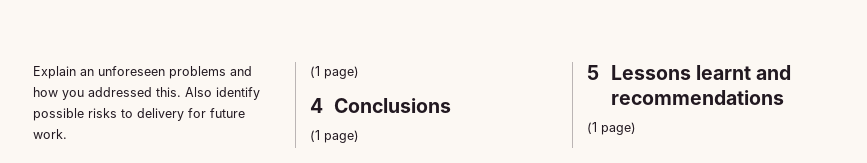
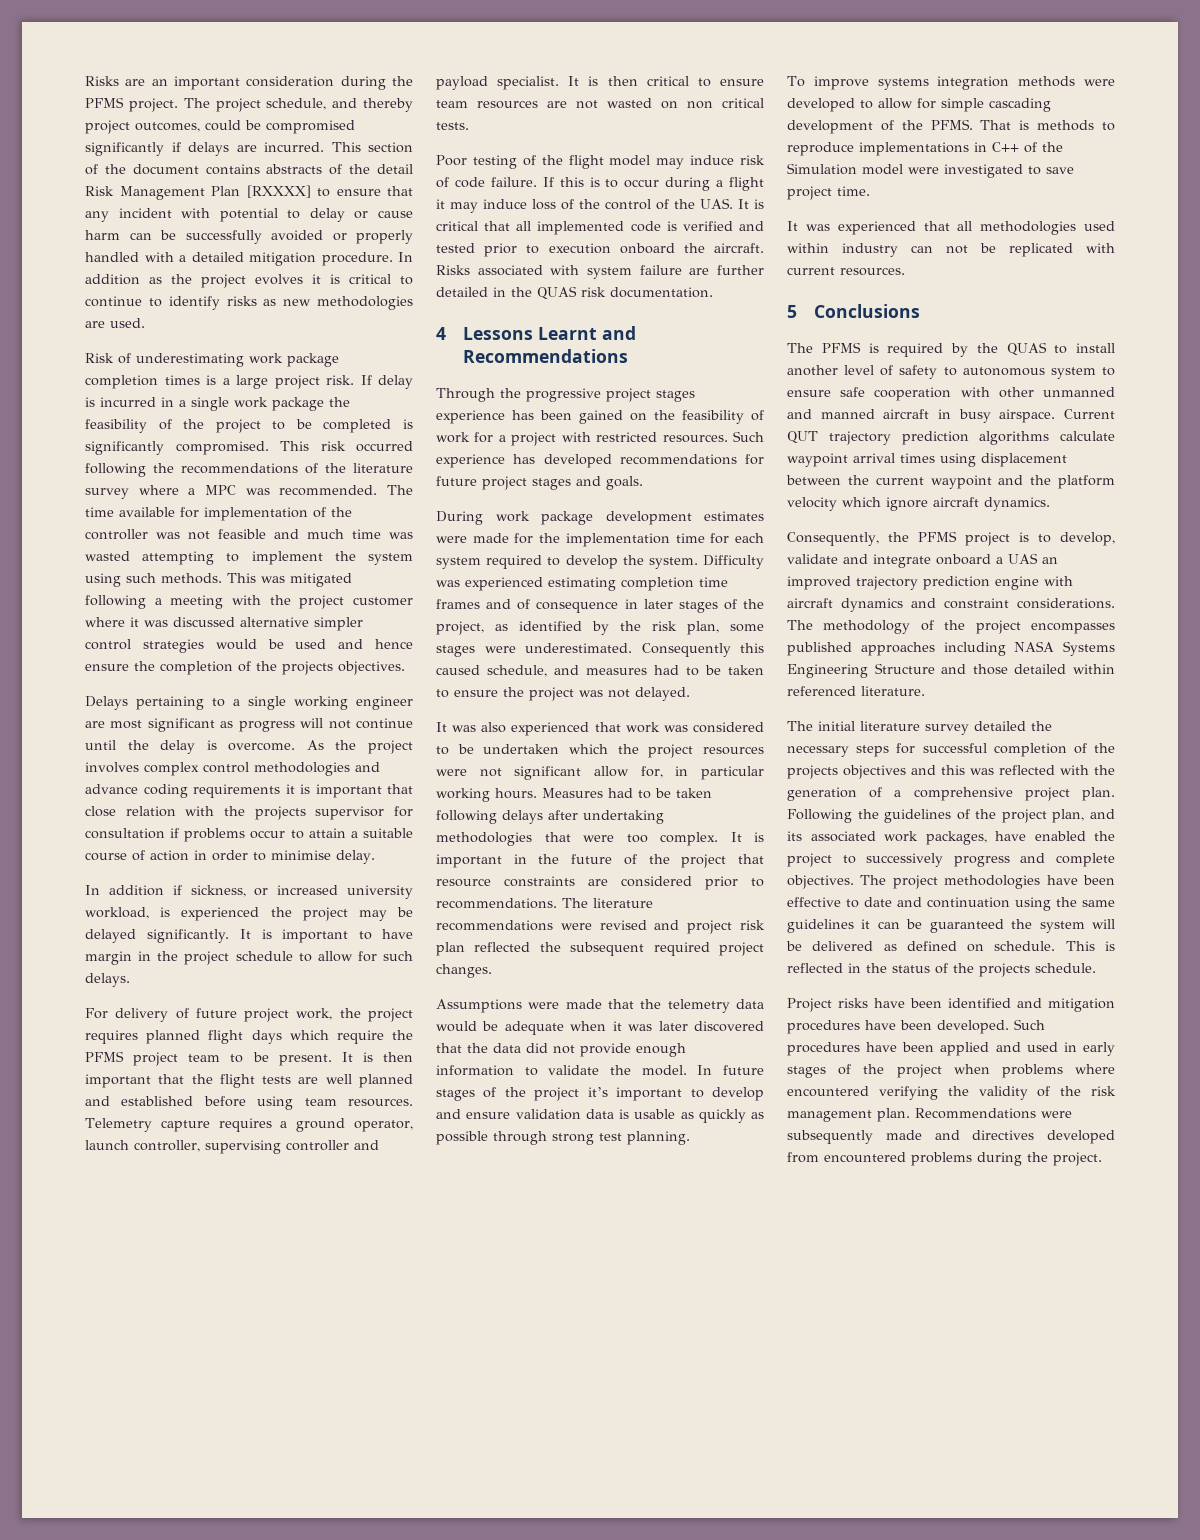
[33,66,252,79] [33,87,260,100] [33,108,245,121] [33,129,67,139] [310,66,359,79] [310,98,451,113] [310,130,359,143] [587,65,792,80] [610,90,784,105] [587,122,636,135] Explain an unforeseen problems and how you addressed this. Also identify possible risks to delivery for future work. // (1 page) // 4 Conclusions // (1 page) // 5 Lessons learnt and recommendations // (1 page) -> [85,76,413,90] [85,97,413,112] [85,120,355,134] [85,142,413,156] [85,164,413,175] [85,185,413,200] [85,208,413,222] [85,230,413,244] [85,252,413,266] [85,274,413,288] [85,296,414,310] [85,318,145,328] [85,353,339,367] [85,375,413,389] [85,397,350,411] [85,419,413,433] [85,441,413,455] [85,463,413,477] [85,485,413,499] [85,507,352,521] [85,529,413,540] [85,551,413,565] [85,573,352,587] [85,595,413,609] [85,617,363,631] [85,639,413,653] [85,661,405,675] [85,696,413,710] [85,718,413,732] [85,740,413,754] [85,762,380,776] [85,784,413,798] [85,806,413,820] [85,828,413,842] [85,850,375,864] [85,885,413,899] [85,907,413,921] [85,929,413,943] [85,951,413,965] [85,973,130,987] [85,1008,413,1022] [85,1030,413,1044] [85,1051,413,1066] [85,1074,413,1088] [85,1096,413,1110] [85,1118,413,1132] [85,1140,379,1154] [436,76,764,90] [436,98,764,109] [436,122,469,130] [436,155,765,169] [436,177,764,191] [436,198,764,213] [436,221,764,235] [436,243,764,257] [436,265,764,279] [436,286,713,300] [436,326,636,340] [462,349,628,363] [436,388,695,402] [436,410,764,424] [436,431,764,446] [436,454,764,468] [436,476,643,490] [436,511,764,525] [436,533,764,547] [436,555,764,569] [436,577,728,591] [436,599,764,613] [436,621,764,635] [436,643,764,657] [436,665,764,677] [436,687,690,701] [436,722,764,736] [436,744,764,758] [436,766,764,780] [436,788,712,802] [436,810,664,824] [436,832,764,846] [436,854,764,868] [436,876,764,890] [436,898,653,909] [436,920,765,934] [436,942,764,956] [436,964,492,978] [436,999,764,1013] [436,1021,764,1035] [436,1043,686,1057] [436,1065,764,1076] [436,1087,764,1101] [436,1109,764,1123] [436,1131,690,1145] [787,76,1115,90] [787,98,1051,112] [787,119,1115,134] [787,142,1063,156] [787,163,1074,178] [787,186,870,200] [787,221,1115,235] [787,243,1115,257] [787,267,905,276] [787,304,920,318] [787,342,1115,357] [787,365,1115,379] [787,387,1115,401] [787,409,1115,423] [787,431,1115,445] [787,453,1067,467] [786,475,1115,489] [787,497,1050,511] [787,531,1115,546] [787,553,1058,568] [787,576,1073,590] [787,598,1115,612] [787,620,1115,634] [787,641,1115,656] [787,663,1115,678] [787,686,925,696] [787,721,1052,735] [787,743,1115,757] [787,765,1115,779] [787,787,1115,801] [787,809,1115,823] [787,831,1115,845] [787,853,1115,867] [787,875,1115,889] [787,897,1115,911] [787,919,1115,933] [786,941,1115,952] [787,963,1096,977] [787,998,1115,1012] [787,1019,1045,1034] [787,1042,1115,1056] [787,1064,1115,1078] [787,1086,1116,1100] [787,1108,1072,1122] [787,1130,1115,1144] [787,1152,1102,1166] Risks are an important consideration during the PFMS project. The project schedule, and thereby project outcomes, could be compromised significantly if delays are incurred. This section of the document contains abstracts of the detail Risk Management Plan [RXXXX] to ensure that any incident with potential to delay or cause harm can be successfully avoided or properly handled with a detailed mitigation procedure. In addition as the project evolves it is critical to continue to identify risks as new methodologies are used. // Risk of underestimating work package completion times is a large project risk. If delay is incurred in a single work package the feasibility of the project to be completed is significantly compromised. This risk occurred following the recommendations of the literature survey where a MPC was recommended. The time available for implementation of the controller was not feasible and much time was wasted attempting to implement the system using such methods. This was mitigated following a meeting with the project customer where it was discussed alternative simpler control strategies would be used and hence ensure the completion of the projects objectives. // Delays pertaining to a single working engineer are most significant as progress will not continue until the delay is overcome. As the project involves complex control methodologies and advance coding requirements it is important that close relation with the projects supervisor for consultation if problems occur to attain a suitable course of action in order to minimise delay. // In addition if sickness, or increased university workload, is experienced the project may be delayed significantly. It is important to have margin in the project schedule to allow for such delays. // For delivery of future project work, the project requires planned flight days which require the PFMS project team to be present. It is then important that the flight tests are well planned and established before using team resources. Telemetry capture requires a ground operator, launch controller, supervising controller and payload specialist. It is then critical to ensure team resources are not wasted on non critical tests. // Poor testing of the flight model may induce risk of code failure. If this is to occur during a flight it may induce loss of the control of the UAS. It is critical that all implemented code is verified and tested prior to execution onboard the aircraft. Risks associated with system failure are further detailed in the QUAS risk documentation. // 4 Lessons Learnt and Recommendations // Through the progressive project stages experience has been gained on the feasibility of work for a project with restricted resources. Such experience has developed recommendations for future project stages and goals. // During work package development estimates were made for the implementation time for each system required to develop the system. Difficulty was experienced estimating completion time frames and of consequence in later stages of the project, as identified by the risk plan, some stages were underestimated. Consequently this caused schedule, and measures had to be taken to ensure the project was not delayed. // It was also experienced that work was considered to be undertaken which the project resources were not significant allow for, in particular working hours. Measures had to be taken following delays after undertaking methodologies that were too complex. It is important in the future of the project that resource constraints are considered prior to recommendations. The literature recommendations were revised and project risk plan reflected the subsequent required project changes. // Assumptions were made that the telemetry data would be adequate when it was later discovered that the data did not provide enough information to validate the model. In future stages of the project it’s important to develop and ensure validation data is usable as quickly as possible through strong test planning. // To improve systems integration methods were developed to allow for simple cascading development of the PFMS. That is methods to reproduce implementations in C++ of the Simulation model were investigated to save project time. // It was experienced that all methodologies used within industry can not be replicated with current resources. // 5 Conclusions // The PFMS is required by the QUAS to install another level of safety to autonomous system to ensure safe cooperation with other unmanned and manned aircraft in busy airspace. Current QUT trajectory prediction algorithms calculate waypoint arrival times using displacement between the current waypoint and the platform velocity which ignore aircraft dynamics. // Consequently, the PFMS project is to develop, validate and integrate onboard a UAS an improved trajectory prediction engine with aircraft dynamics and constraint considerations. The methodology of the project encompasses published approaches including NASA Systems Engineering Structure and those detailed within referenced literature. // The initial literature survey detailed the necessary steps for successful completion of the projects objectives and this was reflected with the generation of a comprehensive project plan. Following the guidelines of the project plan, and its associated work packages, have enabled the project to successively progress and complete objectives. The project methodologies have been effective to date and continuation using the same guidelines it can be guaranteed the system will be delivered as defined on schedule. This is reflected in the status of the projects schedule. // Project risks have been identified and mitigation procedures have been developed. Such procedures have been applied and used in early stages of the project when problems where encountered verifying the validity of the risk management plan. Recommendations were subsequently made and directives developed from encountered problems during the project.

